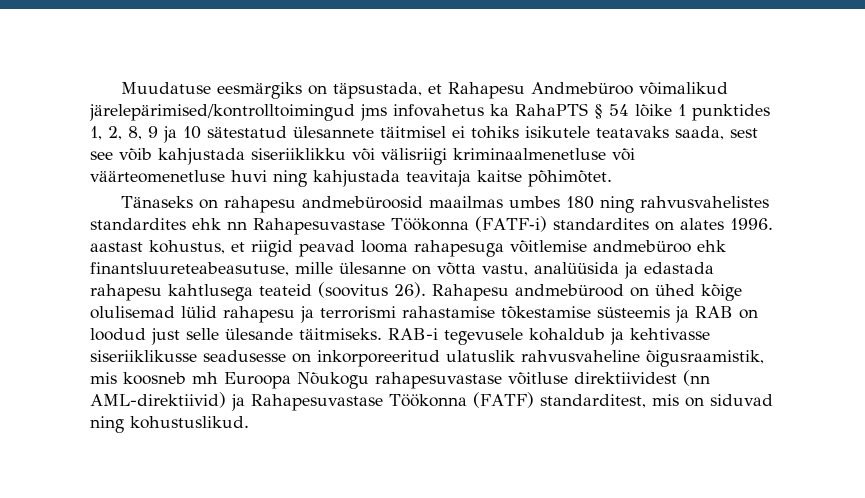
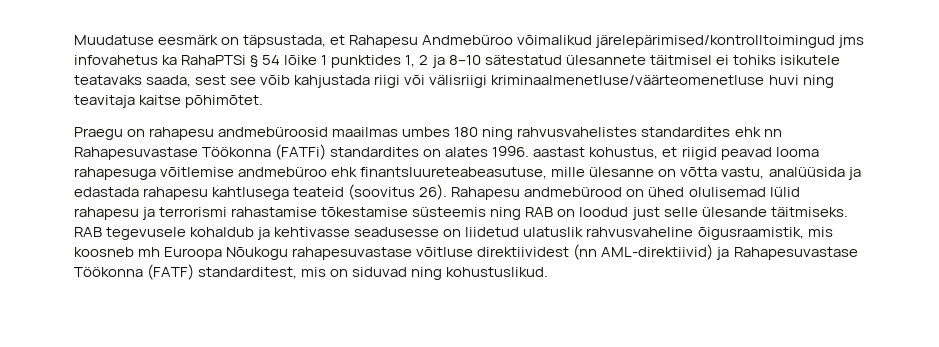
[217,82,303,99] eesmärgiks -> [158,35,219,45] eesmärk
[515,103,588,116] RahaPTS -> [181,55,247,65] RahaPTSi
[108,126,201,143] 2, 8, 9 ja 10 -> [419,55,481,68] 2 ja 8–10
[251,148,346,160] siseriiklikku -> [374,75,401,88] riigi
[453,148,635,161] [90,170,225,183] kriminaalmenetluse või väärteomenetluse -> [491,75,765,85] kriminaalmenetluse/väärteomenetluse
[313,170,400,187] kahjustada -> (834, 81) none
[121,196,194,208] Tänaseks -> [74,127,123,140] Praegu
[475,216,547,232] (FATF‑i) -> [275,144,327,160] (FATFi)
[701,284,742,301] kõige -> (685, 192) none
[675,306,689,323] ja -> [490,207,522,220] ning
[388,328,438,340] RAB-i -> [74,227,102,237] RAB
[90,350,197,362] siseriiklikusse -> (351, 232) none
[317,350,440,367] inkorporeeritud -> [465,227,520,237] liidetud

